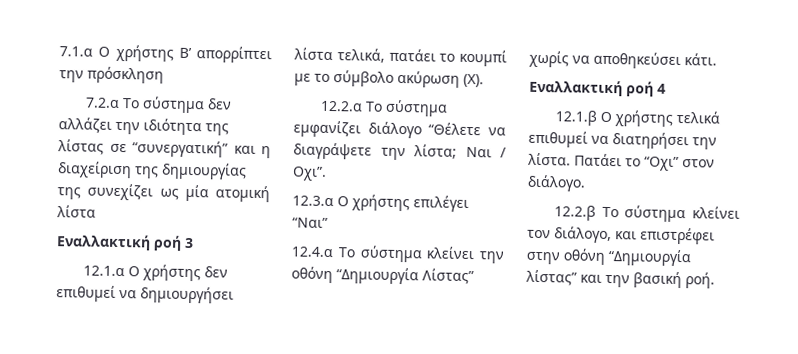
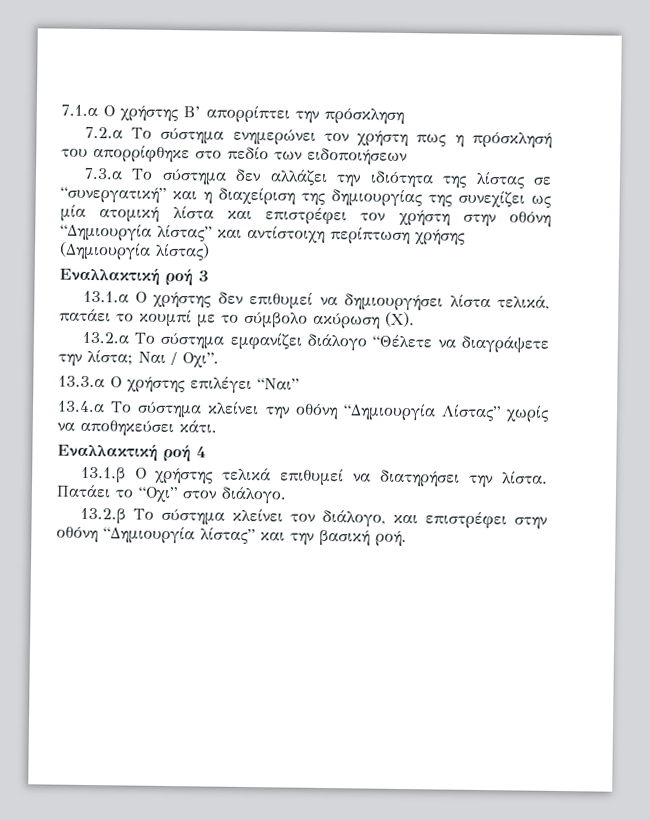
(206, 105) none -> [232,128,553,148] [61,145,407,166] [83,167,227,185] ενημερώνει τον χρήστη πως η πρόσκλησή του απορρίφθηκε στο πεδίο των ειδοποιήσεων // 7.3.α Το σύστημα
(96, 211) none -> [226,207,551,227] [60,223,465,245] [59,241,210,261] και επιστρέφει τον χρήστη στην οθόνη “Δημιουργία λίστας” και αντίστοιχη περίπτωση χρήσης (Δημιουργία λίστας)
[83,265,126,277] 12.1.α -> [82,290,129,303] 13.1.α
[320,100,364,112] 12.2.α -> [81,331,129,344] 13.2.α
[292,195,334,207] 12.3.α -> [58,375,105,388] 13.3.α
[291,246,333,258] 12.4.α -> [57,400,105,413] 13.4.α
[555,110,598,126] 12.1.β -> [80,466,126,483] 13.1.β
[554,205,597,221] 12.2.β -> [79,507,126,524] 13.2.β

